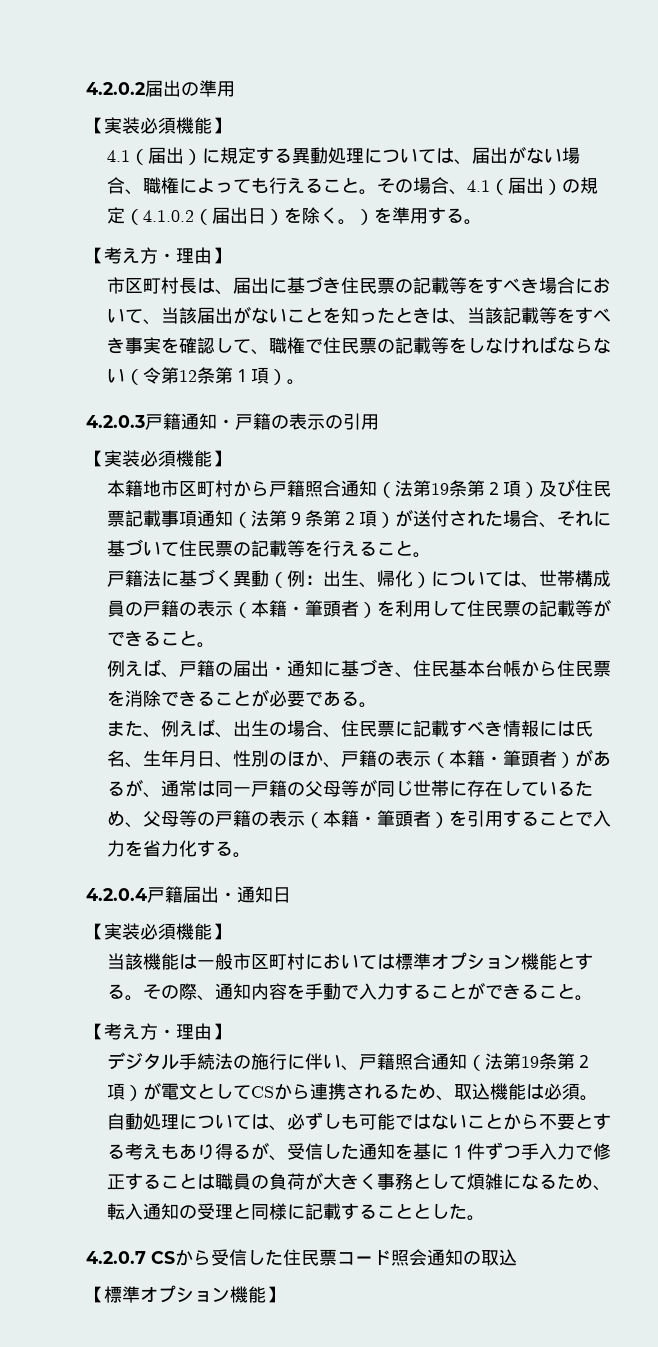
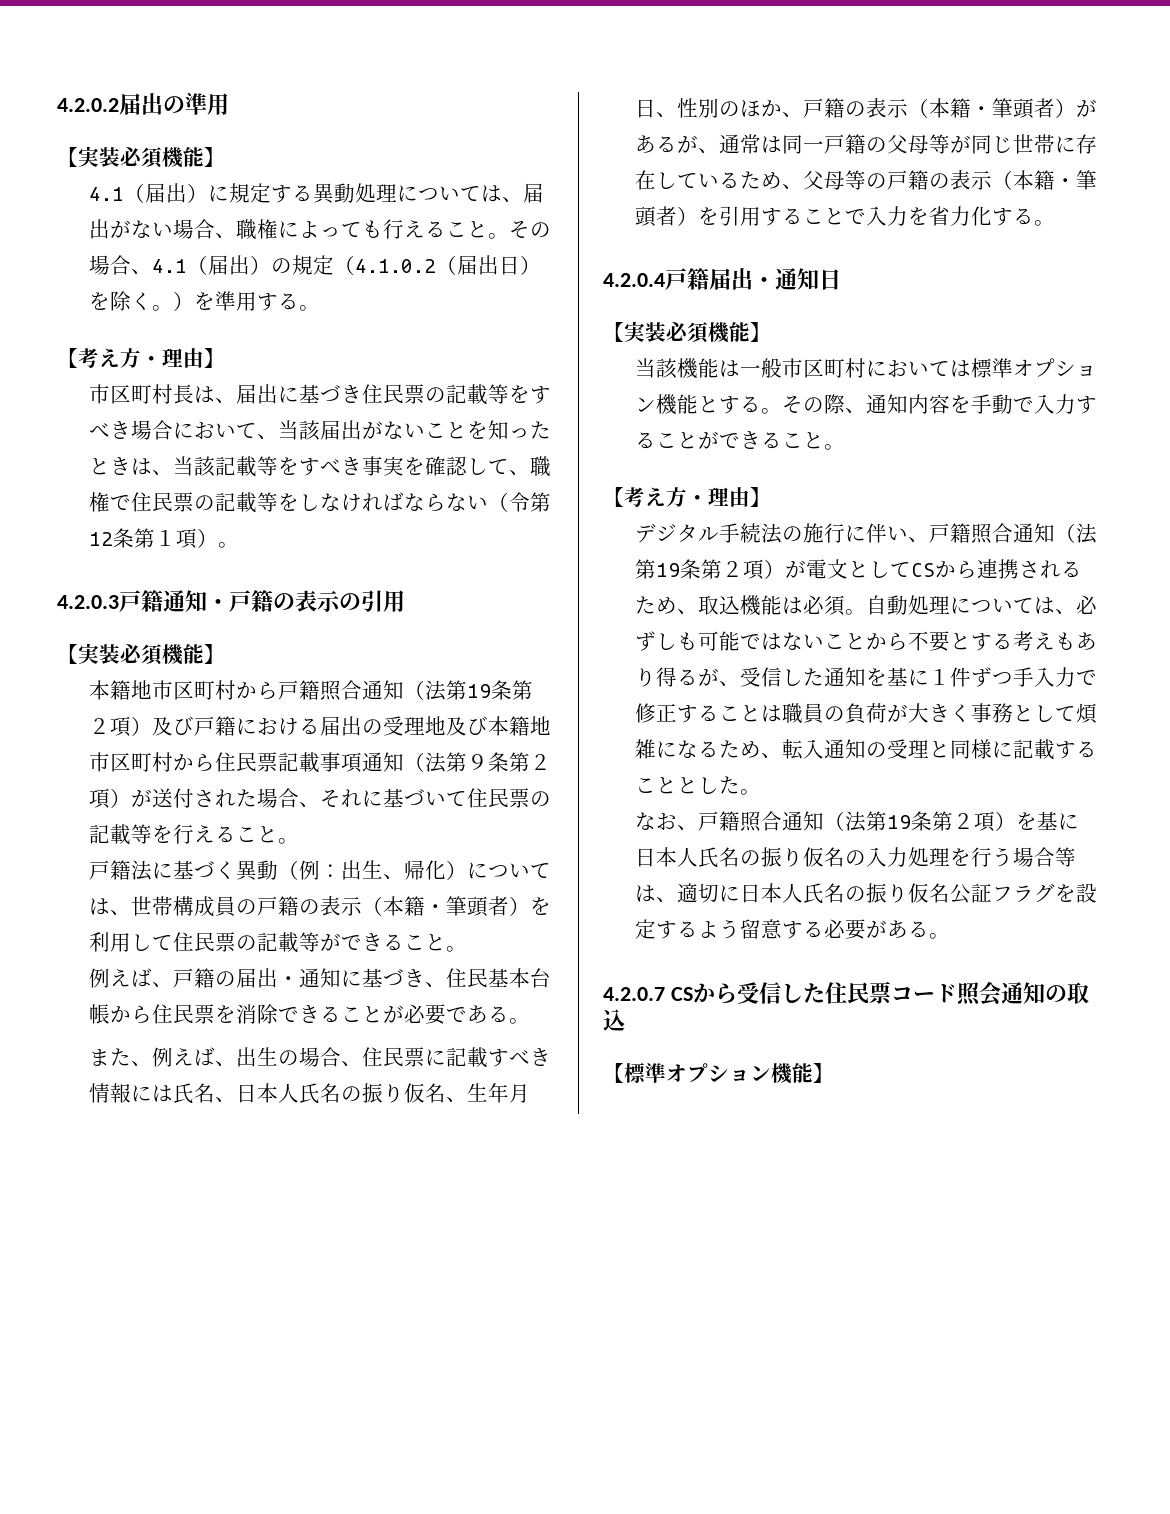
(575, 488) none -> [193,716,551,736] [88,752,215,772] 戸籍における届出の受理地及び本籍地市区町村から
(143, 765) none -> [235,1083,467,1104] 日本人氏名の振り仮名、
(485, 1218) none -> [634,811,1079,832] [634,847,1076,868] [634,883,1097,904] [634,919,950,940] // なお、戸籍照合通知（法第19条第２項）を基に日本人氏名の振り仮名の入力処理を行う場合等は、適切に日本人氏名の振り仮名公証フラグを設定するよう留意する必要がある。

